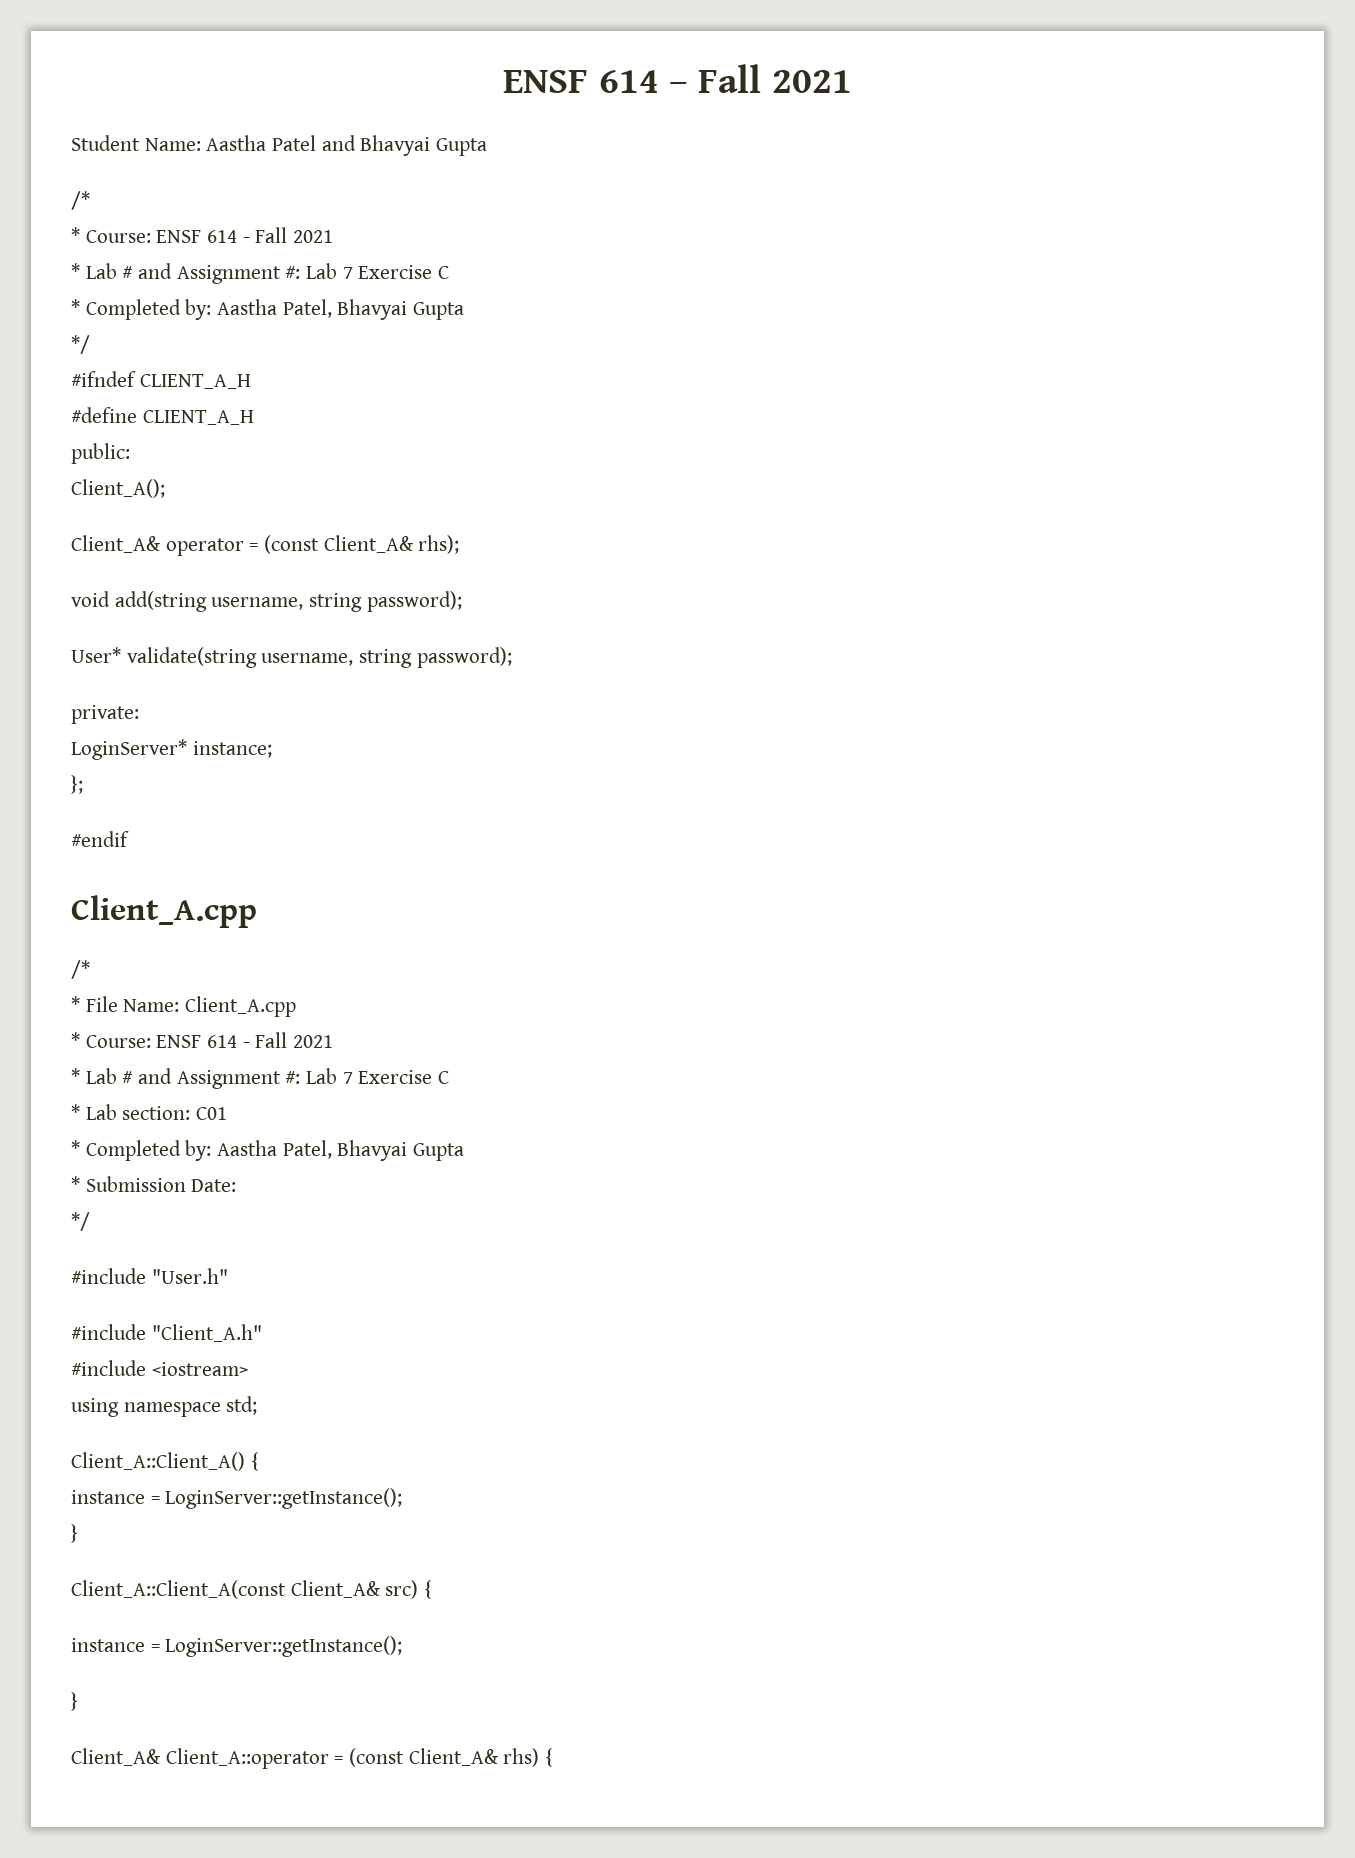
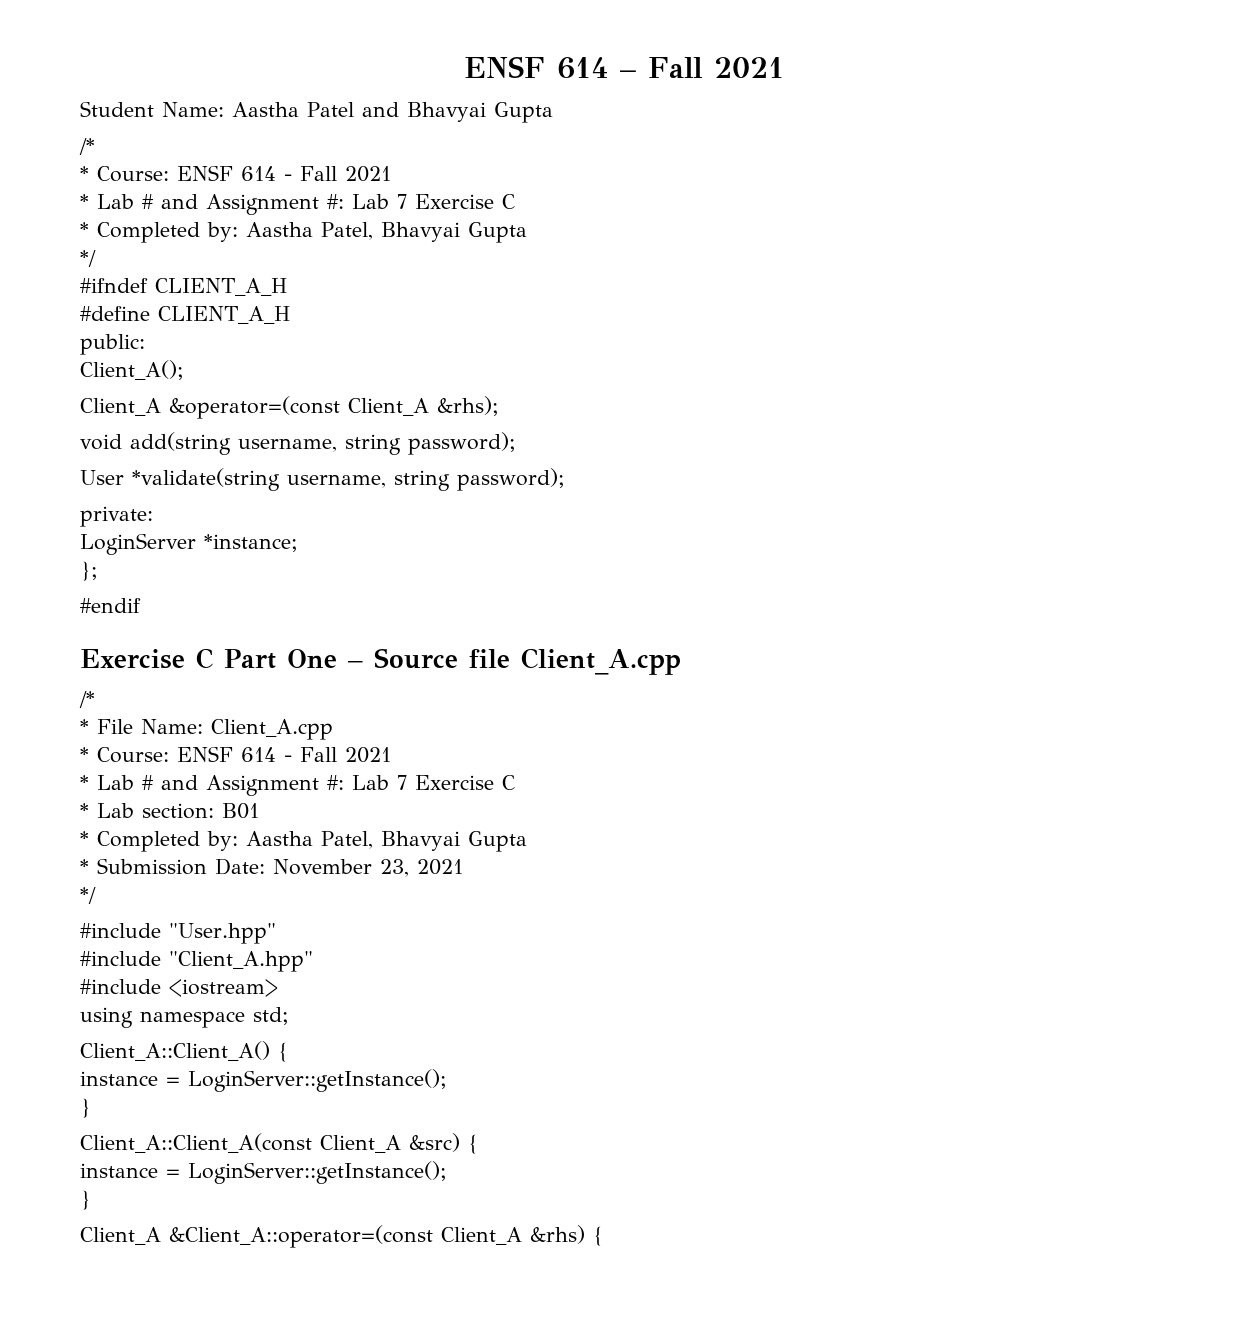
[71,535,460,556] Client_A& operator = (const Client_A& rhs); -> [80,396,499,419] Client_A &operator=(const Client_A &rhs);
[71,647,257,668] User* validate(string -> [80,468,280,491] User *validate(string
[71,739,272,760] LoginServer* instance; -> [80,533,298,555] LoginServer *instance;
(129, 839) none -> [80,648,510,669] Exercise C Part One – Source file
[196,1107,228,1120] C01 -> [222,803,259,819] B01
(237, 1185) none -> [273,859,463,877] November 23, 2021
[151,1268,228,1284] [71,1324,262,1342] "User.h" // #include "Client_A.h" -> [169,923,276,944] [80,951,313,972] "User.hpp" // #include "Client_A.hpp"
[290,1580,432,1599] [71,1636,403,1657] [71,1692,78,1711] [71,1748,540,1769] Client_A& src) { // instance = LoginServer::getInstance(); // } // Client_A& Client_A::operator = (const Client_A& rhs) -> [320,1133,479,1154] [80,1161,447,1184] [80,1190,91,1210] [80,1225,585,1248] Client_A &src) { // instance = LoginServer::getInstance(); // } // Client_A &Client_A::operator=(const Client_A &rhs)

